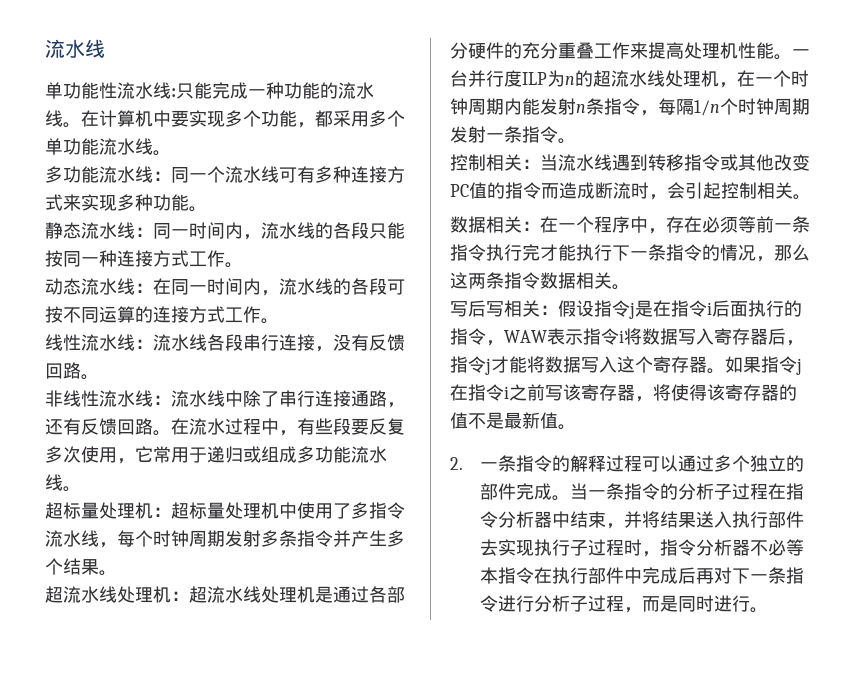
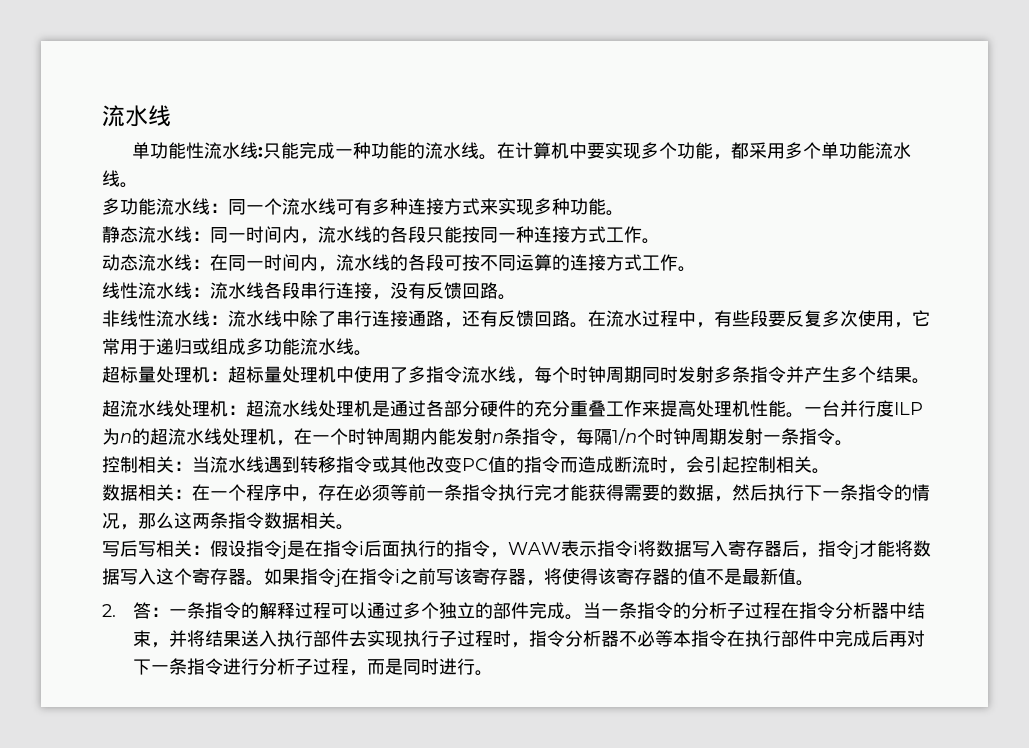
(225, 538) none -> [642,366,678,383] 同时
(576, 252) none -> [588,484,768,502] 获得需要的数据，然后
(463, 463) none -> [132,602,169,619] 答：

